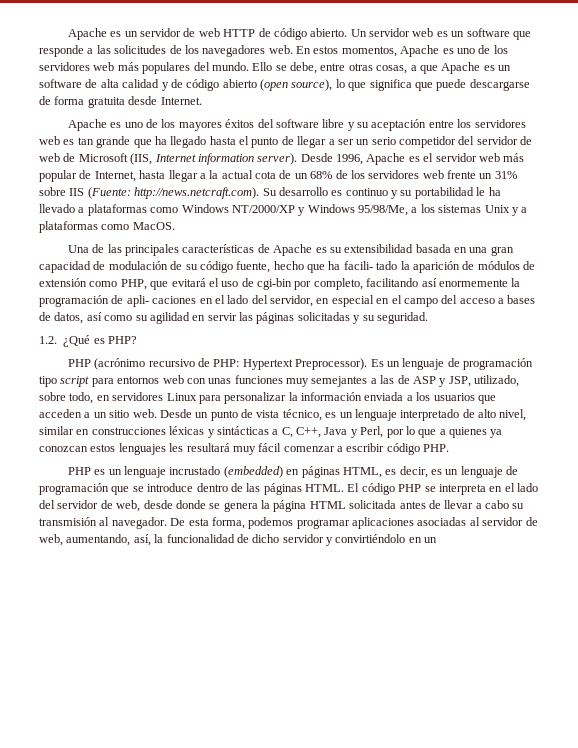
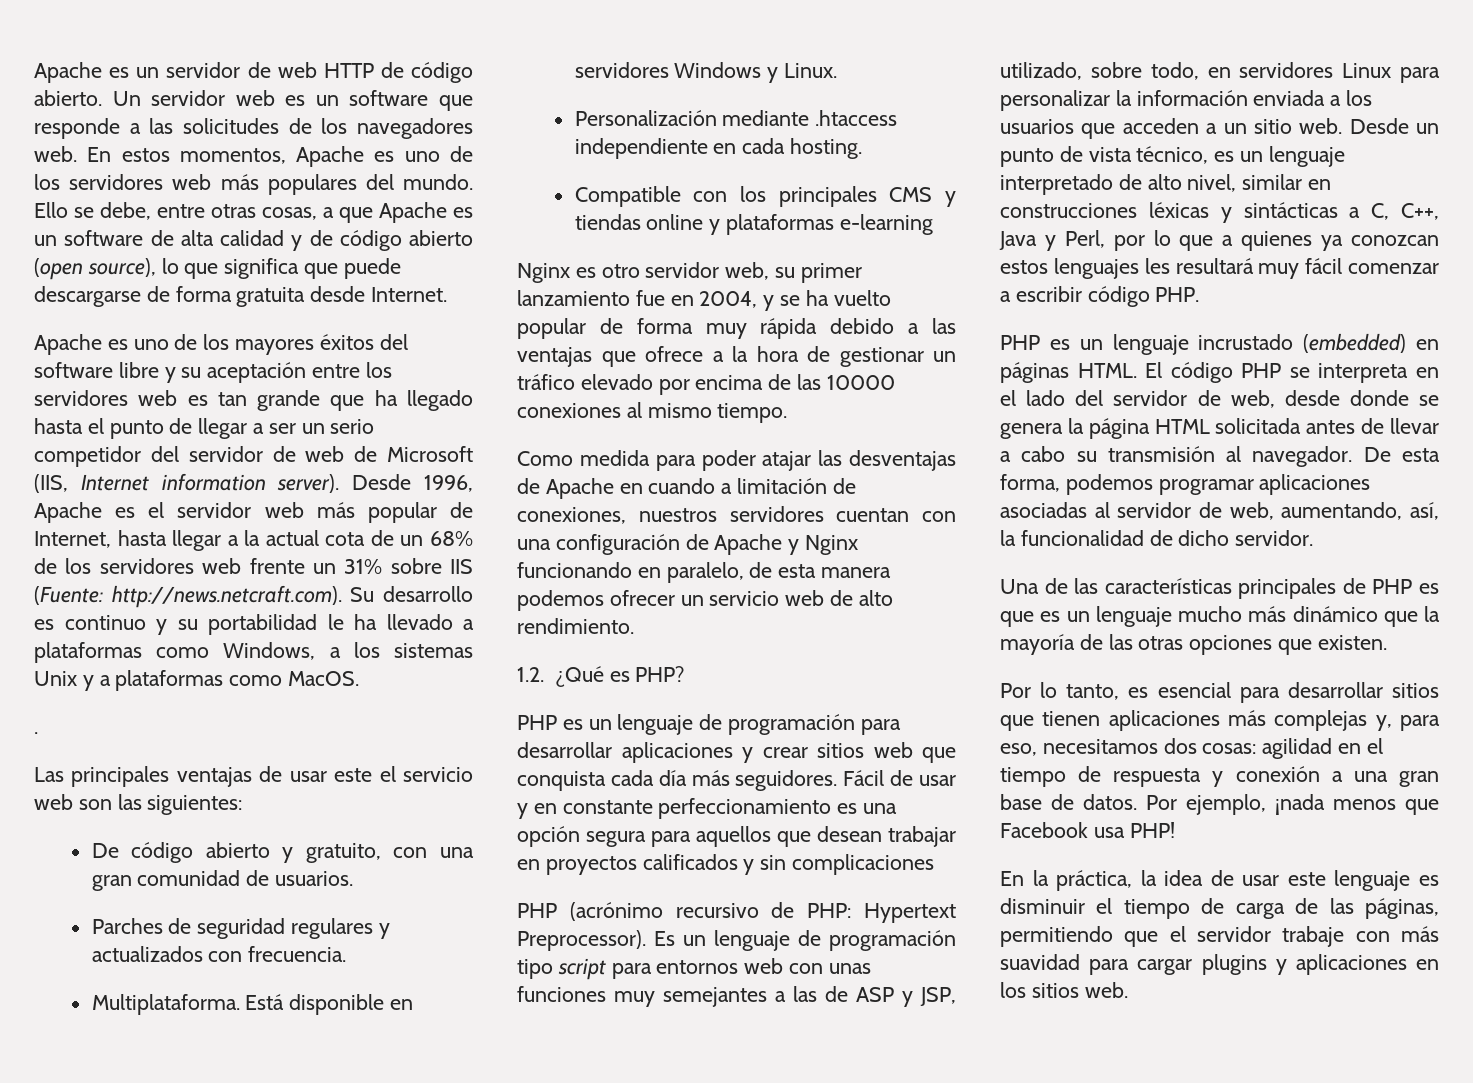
[181,204,408,216] Windows NT/2000/XP y Windows 95/98/Me, -> [223,642,316,660] Windows,
[67,244,514,256] [39,261,535,273] [39,278,521,290] [39,295,536,307] [39,312,428,324] [39,335,137,347] Una de las principales características de Apache es su extensibilidad basada en una gran capacidad de modulación de su código fuente, hecho que ha facili- tado la aparición de módulos de extensión como PHP, que evitará el uso de cgi-bin por completo, facilitando así enormemente la programación de apli- caciones en el lado del servidor, en especial en el campo del acceso a bases de datos, así como su agilidad en servir las páginas solicitadas y su seguridad. // 1.2. ¿Qué es PHP? -> [34,732,38,734] [34,766,474,787] [34,794,243,815] [91,842,474,863] [91,870,354,891] [91,918,390,939] [91,946,347,962] [91,994,414,1015] [574,62,838,83] [574,110,898,126] [574,138,863,159] [574,186,956,207] [574,214,933,235] [517,262,862,283] [517,290,891,311] [517,318,956,339] [517,346,956,367] [517,374,895,395] [517,402,788,423] [517,450,956,471] [517,478,856,499] [517,506,956,524] [517,534,859,555] [517,562,892,583] [517,590,893,611] [517,618,634,634] [517,666,685,687] [517,714,901,735] [517,742,956,763] [517,770,956,791] [517,798,898,819] [517,826,956,847] [517,854,935,875] . // Las principales ventajas de usar este el servicio web son las siguientes: // De código abierto y gratuito, con una gran comunidad de usuarios. // Parches de seguridad regulares y actualizados con frecuencia. // Multiplataforma. Está disponible en servidores Windows y Linux. // Personalización mediante .htaccess independiente en cada hosting. // Compatible con los principales CMS y tiendas online y plataformas e-learning // Nginx es otro servidor web, su primer lanzamiento fue en 2004, y se ha vuelto popular de forma muy rápida debido a las ventajas que ofrece a la hora de gestionar un tráfico elevado por encima de las 10000 conexiones al mismo tiempo. // Como medida para poder atajar las desventajas de Apache en cuando a limitación de conexiones, nuestros servidores cuentan con una configuración de Apache y Nginx funcionando en paralelo, de esta manera podemos ofrecer un servicio web de alto rendimiento. // 1.2. ¿Qué es PHP? // PHP es un lenguaje de programación para desarrollar aplicaciones y crear sitios web que conquista cada día más seguidores. Fácil de usar y en constante perfeccionamiento es una opción segura para aquellos que desean trabajar en proyectos calificados y sin complicaciones
[342,466,519,478] [39,483,302,495] HTML, es decir, es un lenguaje de programación que se introduce dentro de las páginas -> (1069, 372) none
[282,534,438,546] servidor y convirtiéndolo en un -> [1235,530,1314,546] [1000,578,1439,599] [1000,606,1440,627] [1000,634,1387,655] [1000,682,1439,703] [1000,710,1440,731] [1000,738,1383,759] [1000,766,1439,787] [1000,794,1439,815] [1000,822,1175,838] [1000,870,1439,891] [1000,898,1439,919] [1000,926,1439,947] [1000,954,1439,975] [1000,982,1128,998] servidor. // Una de las características principales de PHP es que es un lenguaje mucho más dinámico que la mayoría de las otras opciones que existen. // Por lo tanto, es esencial para desarrollar sitios que tienen aplicaciones más complejas y, para eso, necesitamos dos cosas: agilidad en el tiempo de respuesta y conexión a una gran base de datos. Por ejemplo, ¡nada menos que Facebook usa PHP! // En la práctica, la idea de usar este lenguaje es disminuir el tiempo de carga de las páginas, permitiendo que el servidor trabaje con más suavidad para cargar plugins y aplicaciones en los sitios web.

